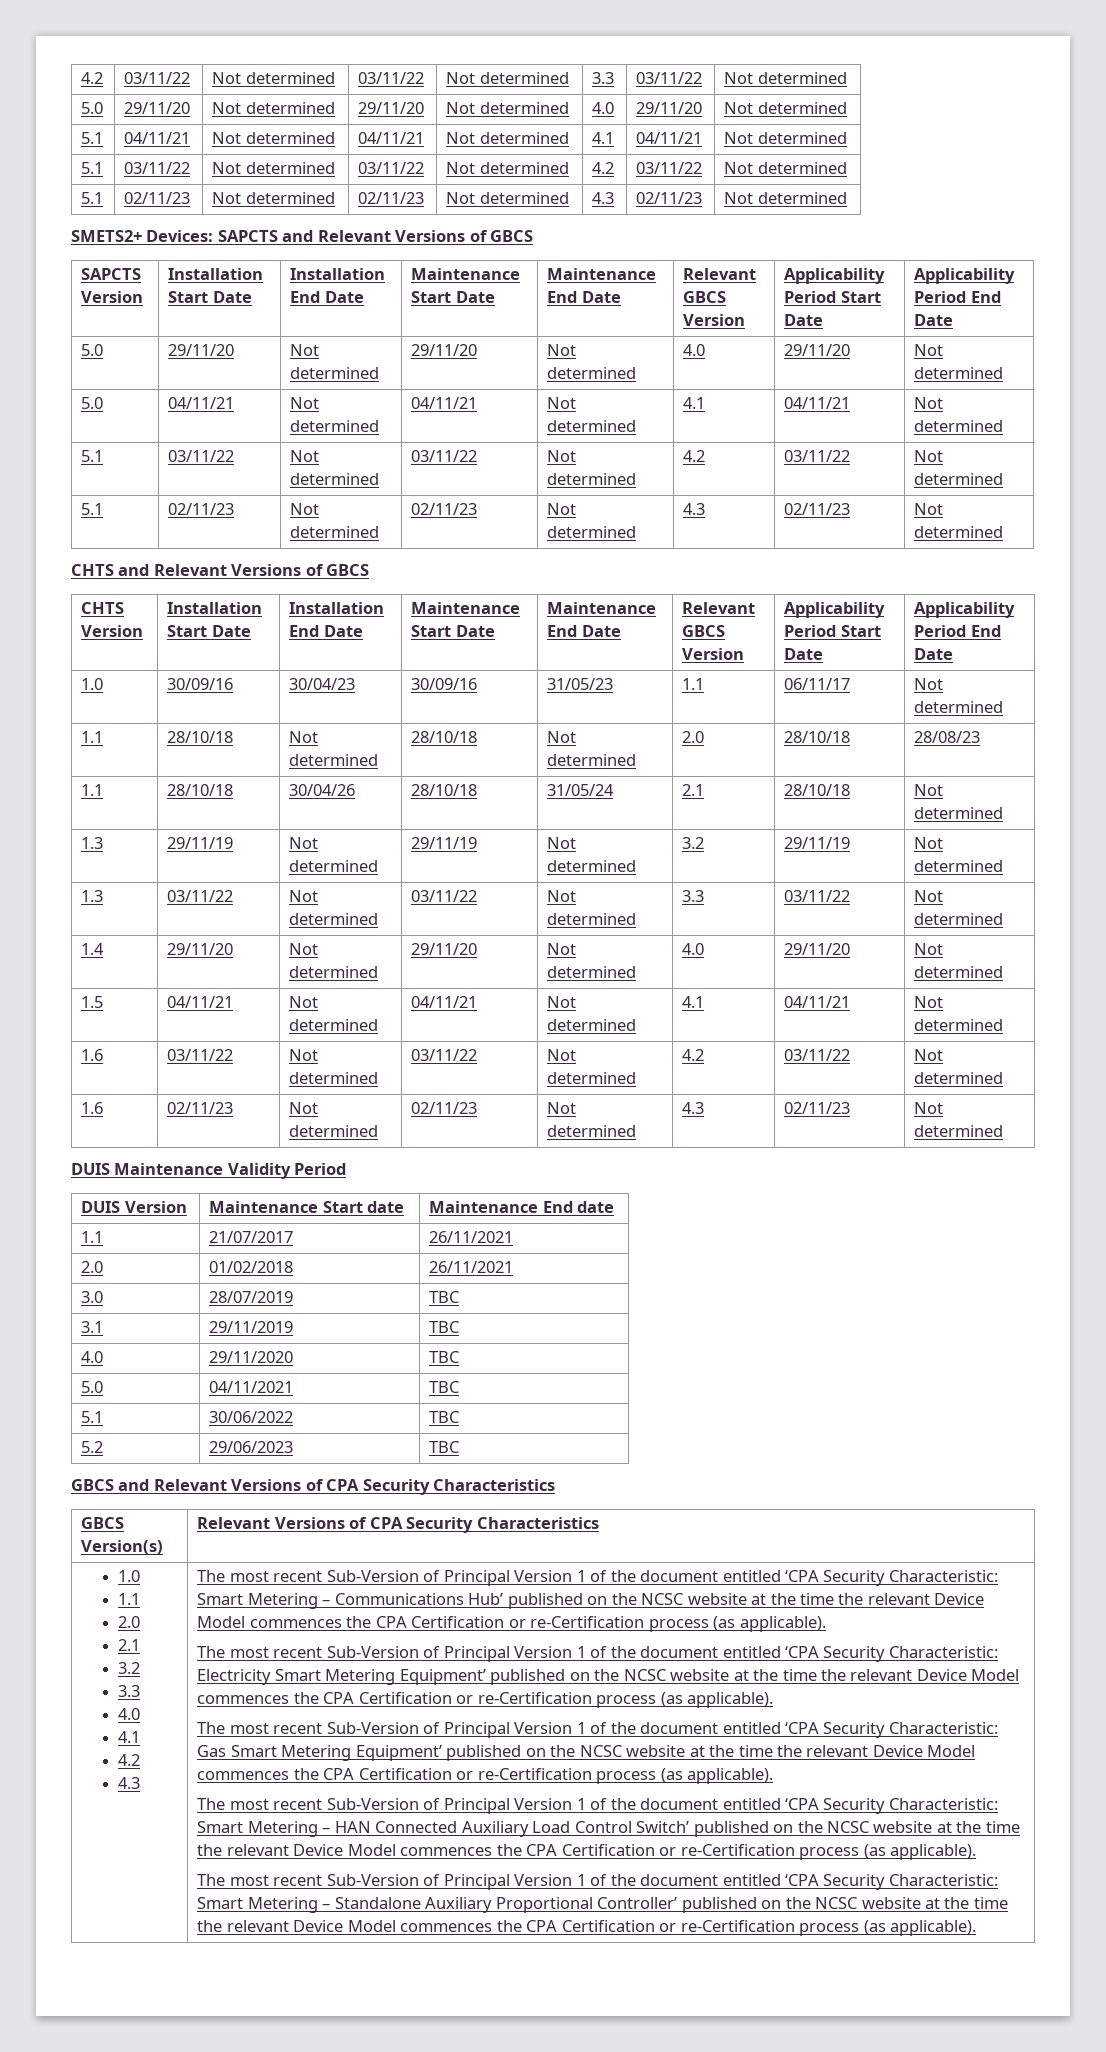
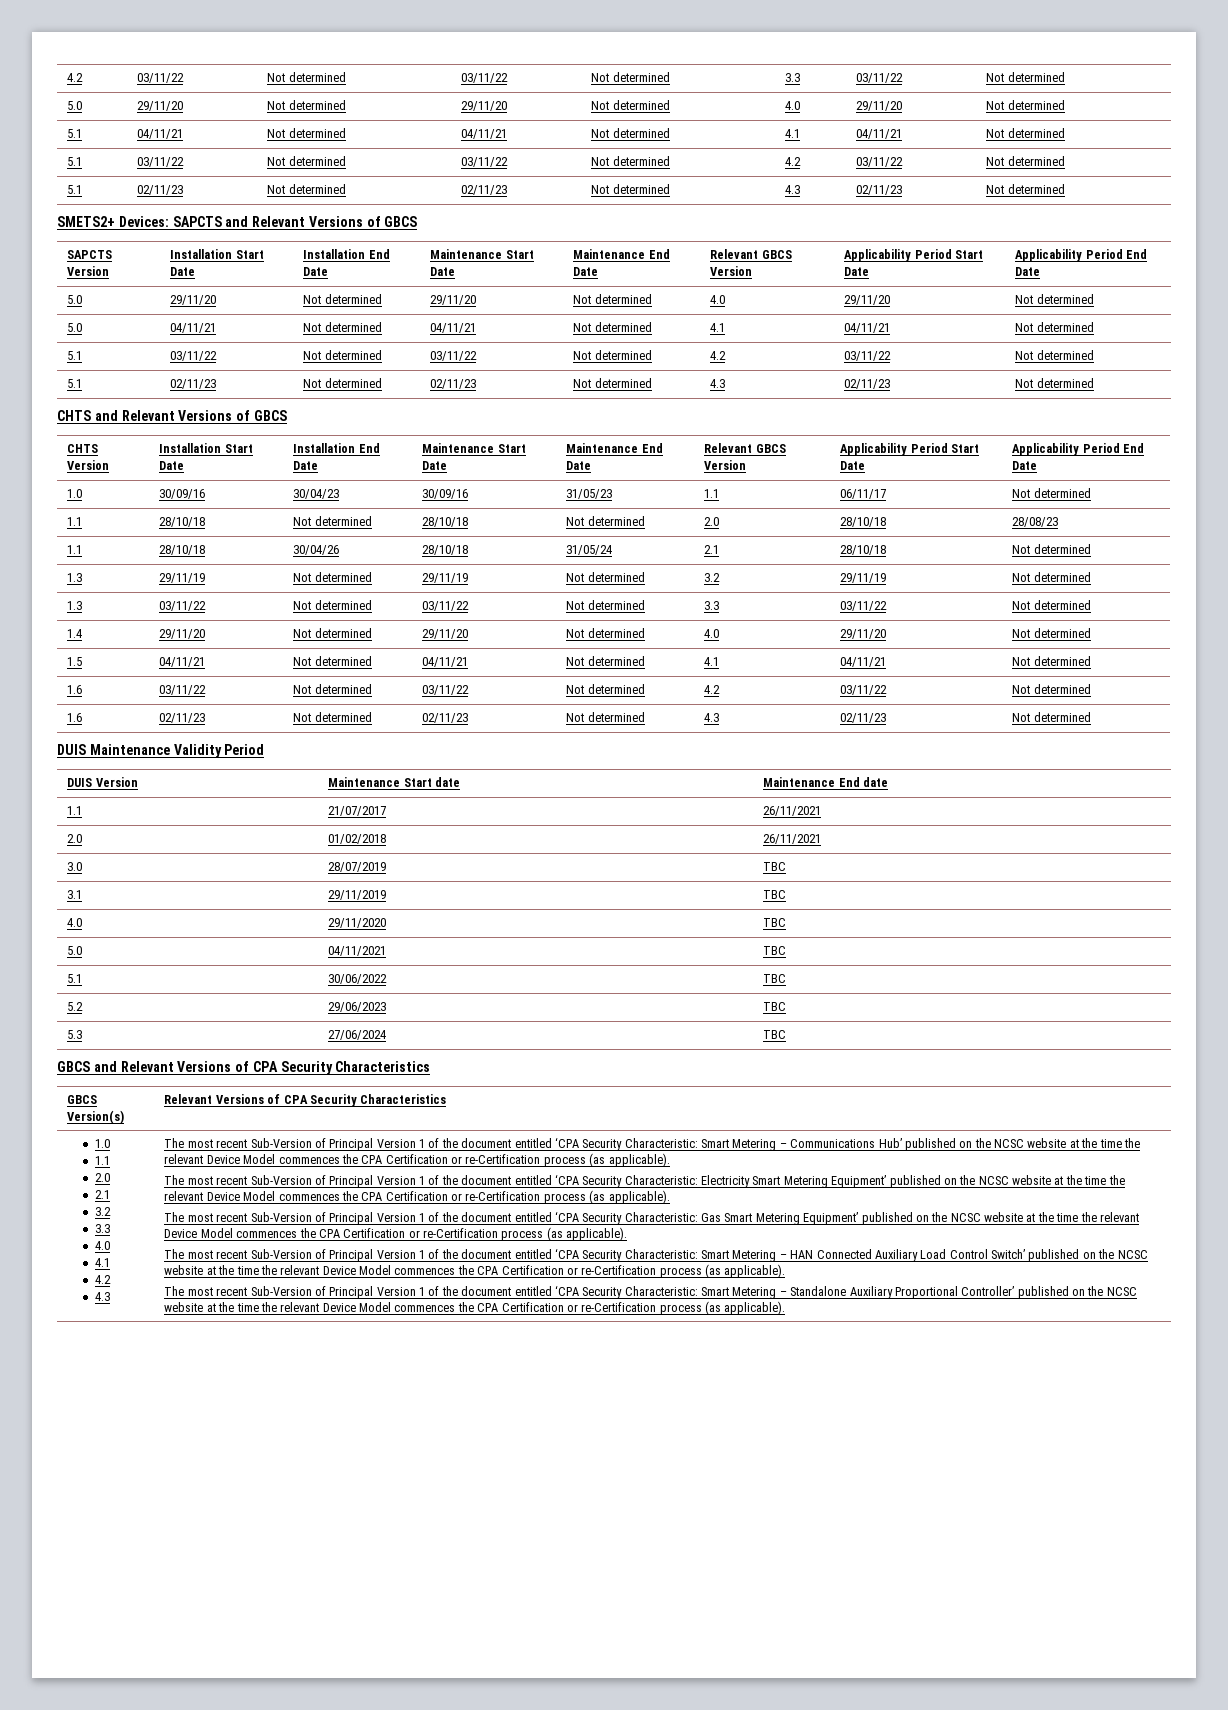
(460, 1447) none -> [67,1030,83,1039] [328,1030,387,1040] [763,1030,787,1039] // 5.3 | 27/06/2024 | TBC

